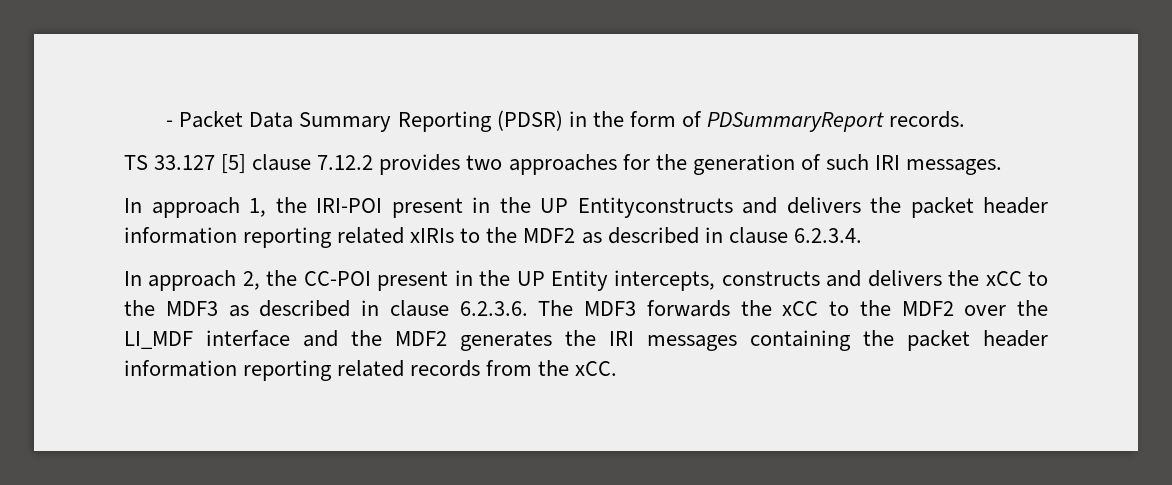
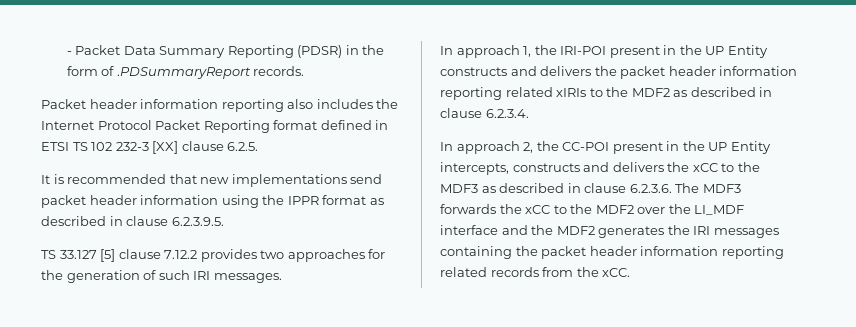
[706,112,884,132] PDSummaryReport -> [116,67,251,79] .PDSummaryReport
(966, 119) none -> [41,99,399,112] [41,120,389,133] [41,141,259,154] [41,174,383,187] [41,195,384,208] [41,216,224,226] // Packet header information reporting also includes the Internet Protocol Packet Reporting format defined in ETSI TS 102 232-3 [XX] clause 6.2.5. // It is recommended that new implementations send packet header information using the IPPR format as described in clause 6.2.3.9.5.
[577,197,733,218] Entityconstructs -> [727,45,768,58] [440,67,507,76] Entity constructs

